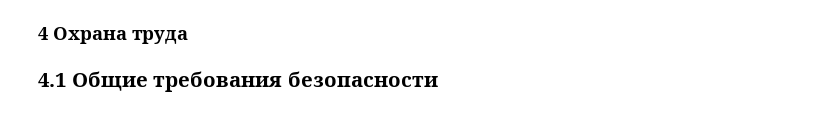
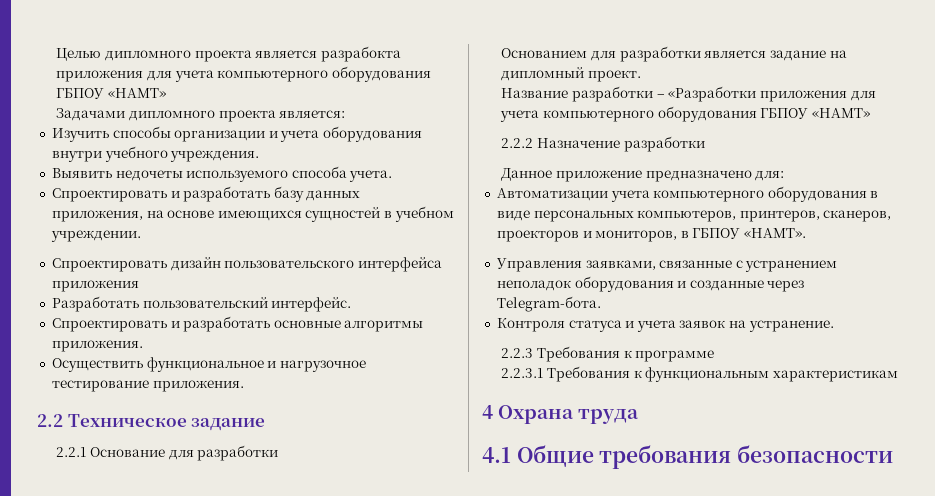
(38, 33) none -> [56,46,401,62] [56,66,431,82] [56,88,167,99] [56,108,346,122] [51,126,423,142] [51,146,260,162] [51,166,393,182] [51,186,361,202] [51,206,454,222] [50,230,141,242] [51,257,442,272] [51,280,139,292] [51,296,352,312] [51,316,424,332] [51,340,143,352] [51,357,366,372] [51,380,244,392] [37,414,266,431] [56,445,279,461] [501,46,847,62] [501,67,642,82] [501,86,876,102] [500,106,870,122] [501,136,705,152] [501,168,785,182] [496,186,879,202] [496,210,892,222] [496,228,807,242] [495,258,838,272] [496,276,805,292] [496,296,601,312] [496,318,834,332] [501,346,715,362] [501,366,898,382] Целью дипломного проекта является разрабокта приложения для учета компьютерного оборудования ГБПОУ «НАМТ» // Задачами дипломного проекта является: // Изучить способы организации и учета оборудования внутри учебного учреждения. // Выявить недочеты используемого способа учета. // Спроектировать и разработать базу данных приложения, на основе имеющихся сущностей в учебном учреждении. // Спроектировать дизайн пользовательского интерфейса приложения // Разработать пользовательский интерфейс. // Спроектировать и разработать основные алгоритмы приложения. // Осуществить функциональное и нагрузочное тестирование приложения. // 2.2 Техническое задание // 2.2.1 Основание для разработки // Основанием для разработки является задание на дипломный проект. // Название разработки – «Разработки приложения для учета компьютерного оборудования ГБПОУ «НАМТ» // 2.2.2 Назначение разработки // Данное приложение предназначено для: // Автоматизации учета компьютерного оборудования в виде персональных компьютеров, принтеров, сканеров, проекторов и мониторов, в ГБПОУ «НАМТ». // Управления заявками, связанные с устранением неполадок оборудования и созданные через Telegram-бота. // Контроля статуса и учета заявок на устранение. // 2.2.3 Требования к программе // 2.2.3.1 Требования к функциональным характеристикам //

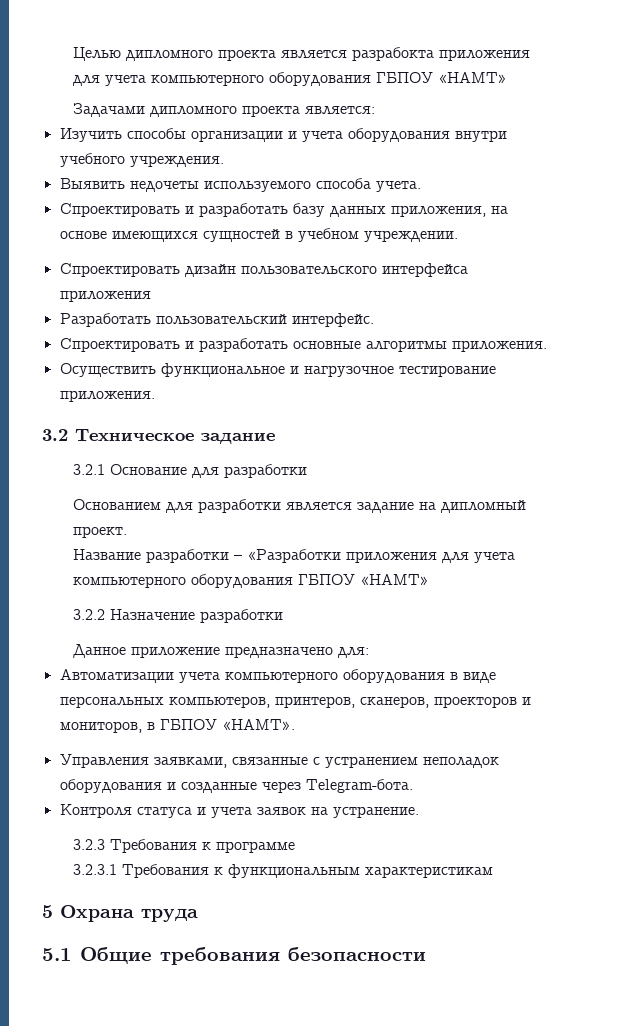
[37,414,63,427] 2.2 -> [42,429,68,441] 3.2
[56,447,87,457] 2.2.1 -> [73,464,106,475] 3.2.1
[501,138,534,148] 2.2.2 -> [73,609,106,620] 3.2.2
[501,348,534,358] 2.2.3 -> [73,839,106,850] 3.2.3
[501,368,544,378] 2.2.3.1 -> [73,864,118,875] 3.2.3.1
[482,405,493,419] 4 -> [42,905,53,918] 5
[482,447,511,463] 4.1 -> [42,948,72,961] 5.1

